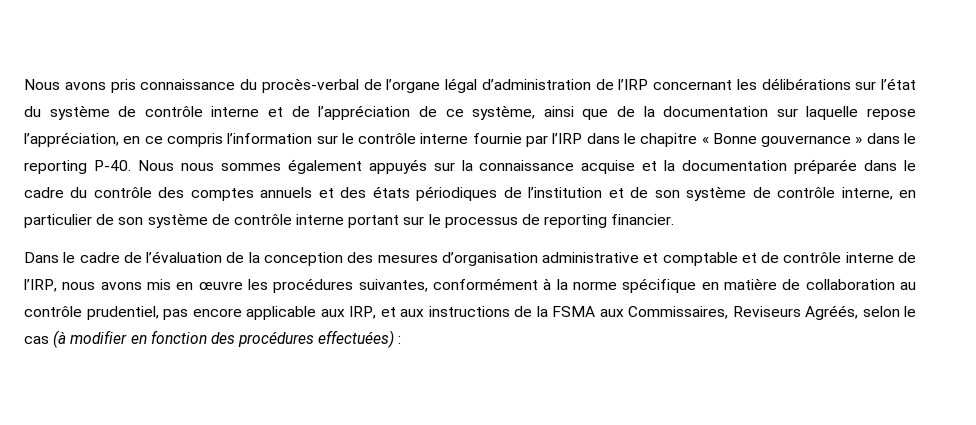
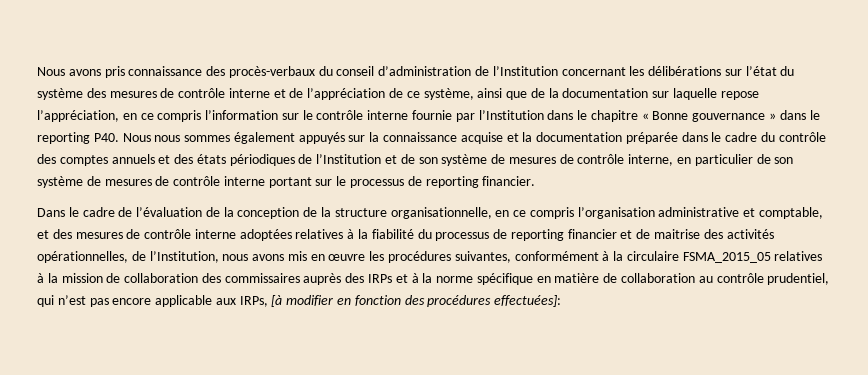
[240,78,477,93] du procès-verbal de l’organe légal -> [206,66,375,78] des procès-verbaux du conseil
[618,79,649,90] l’IRP -> [492,66,558,76] l’Institution
(110, 112) none -> [86,88,157,98] des mesures
[552,133,583,144] l’IRP -> [478,110,544,120] l’Institution
[93,160,131,171] P-40. -> [93,133,119,142] P40.
[528,187,603,198] l’institution -> [316,154,382,164] l’Institution
(771, 192) none -> [508,154,574,164] mesures de
(230, 219) none -> [104,176,170,186] mesures de
[347,252,917,266] [24,279,57,292] des mesures d’organisation administrative et comptable et de contrôle interne de l’IRP, -> [303,207,824,219] [37,229,774,241] [37,251,219,263] de la structure organisationnelle, en ce compris l’organisation administrative et comptable, et des mesures de contrôle interne adoptées relatives à la fiabilité du processus de reporting financier et de maitrise des activités opérationnelles, de l’Institution,
(568, 284) none -> [626,251,823,263] [37,273,433,285] circulaire FSMA_2015_05 relatives à la mission de collaboration des commissaires auprès des IRPs et à la
(159, 313) none -> [37,295,86,307] qui n’est
[349,305,916,320] [24,330,67,348] IRP, et aux instructions de la FSMA aux Commissaires, Reviseurs Agréés, selon le cas (à -> [239,295,283,307] IRPs, [à
[318,330,402,348] effectuées) : -> [494,295,562,307] effectuées]:

